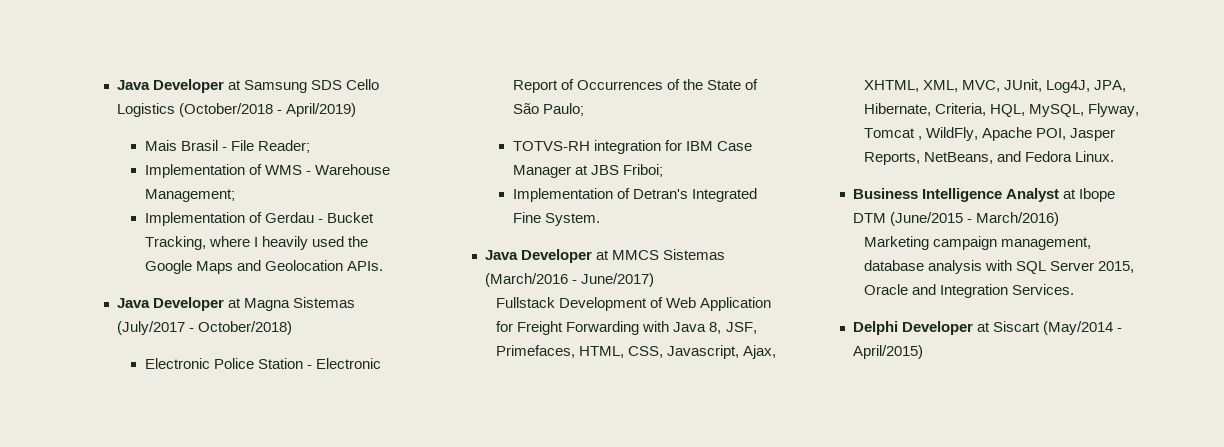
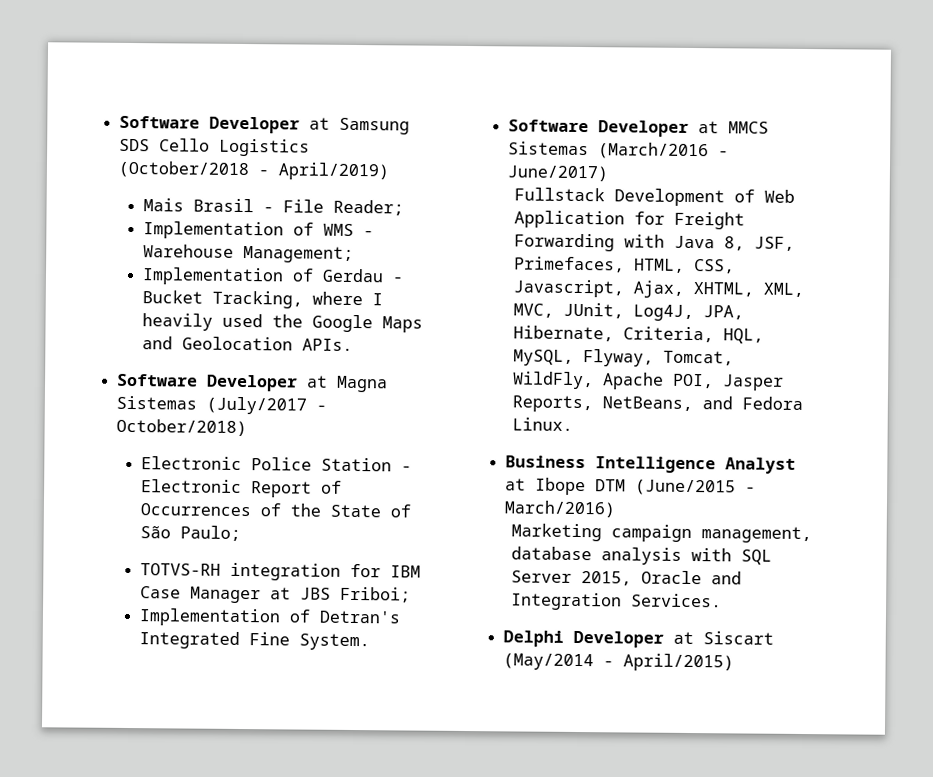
[117,80,151,90] Java -> [119,115,201,129] Software
[117,298,151,308] Java -> [117,373,199,387] Software
[485,250,519,260] Java -> [508,119,590,133] Software
[864,128,923,140] Tomcat , -> [662,350,734,366] Tomcat,

